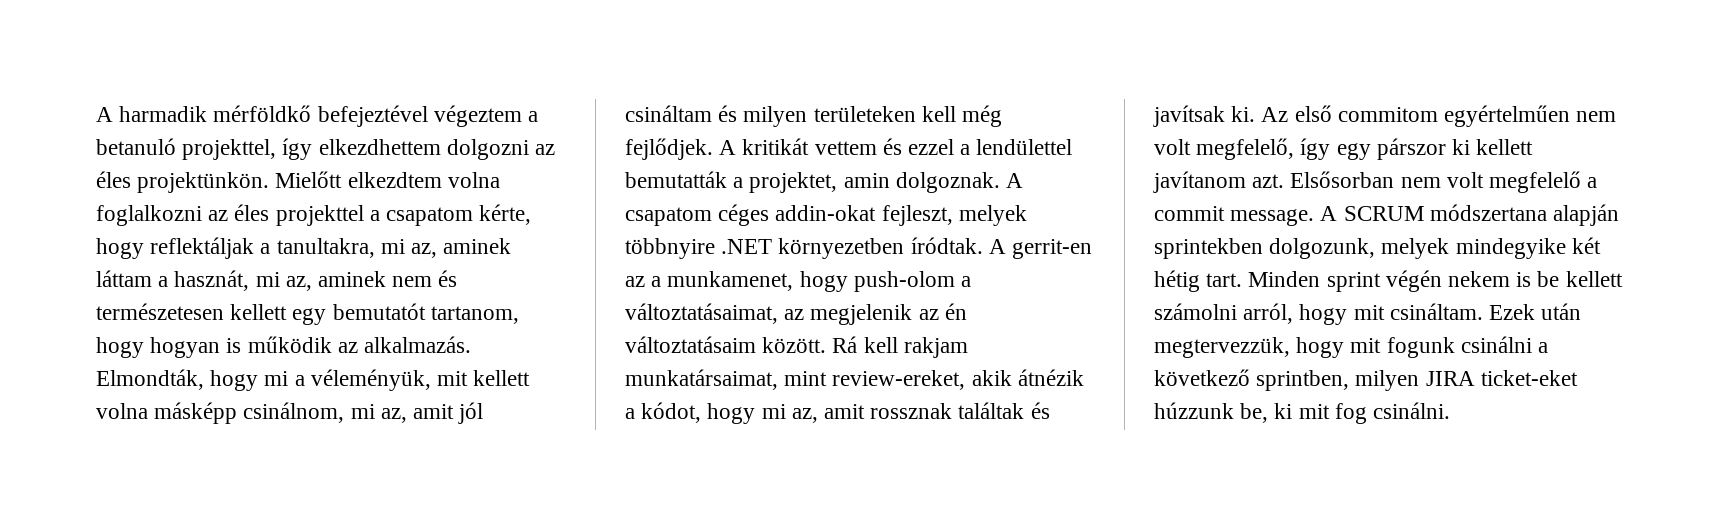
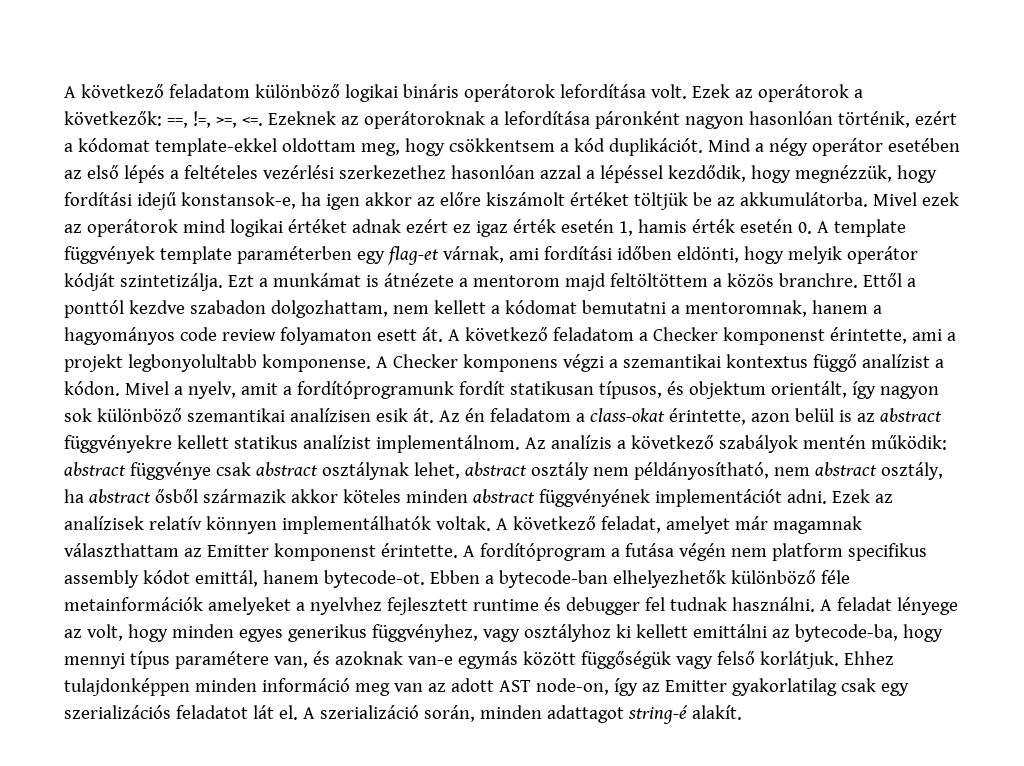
[96,105,539,127] [96,138,556,160] [96,171,500,193] [96,204,532,226] [96,237,512,259] [96,270,458,291] [96,303,519,325] [96,336,472,358] [96,369,531,391] [96,402,484,424] [625,105,1003,127] [625,138,1073,160] [625,171,1024,193] [625,204,1027,226] [625,237,1093,259] [625,271,972,292] [625,303,967,325] [625,336,968,358] [625,369,1084,390] [625,402,1050,424] [1153,105,1617,127] [1154,138,1534,160] [1153,171,1598,193] [1154,204,1620,226] [1154,237,1601,259] [1154,270,1623,292] [1154,303,1582,325] [1154,336,1549,358] [1154,369,1578,391] [1154,402,1451,424] A harmadik mérföldkő befejeztével végeztem a betanuló projekttel, így elkezdhettem dolgozni az éles projektünkön. Mielőtt elkezdtem volna foglalkozni az éles projekttel a csapatom kérte, hogy reflektáljak a tanultakra, mi az, aminek láttam a hasznát, mi az, aminek nem és természetesen kellett egy bemutatót tartanom, hogy hogyan is működik az alkalmazás. Elmondták, hogy mi a véleményük, mit kellett volna másképp csinálnom, mi az, amit jól csináltam és milyen területeken kell még fejlődjek. A kritikát vettem és ezzel a lendülettel bemutatták a projektet, amin dolgoznak. A csapatom céges addin-okat fejleszt, melyek többnyire .NET környezetben íródtak. A gerrit-en az a munkamenet, hogy push-olom a változtatásaimat, az megjelenik az én változtatásaim között. Rá kell rakjam munkatársaimat, mint review-ereket, akik átnézik a kódot, hogy mi az, amit rossznak találtak és javítsak ki. Az első commitom egyértelműen nem volt megfelelő, így egy párszor ki kellett javítanom azt. Elsősorban nem volt megfelelő a commit message. A SCRUM módszertana alapján sprintekben dolgozunk, melyek mindegyike két hétig tart. Minden sprint végén nekem is be kellett számolni arról, hogy mit csináltam. Ezek után megtervezzük, hogy mit fogunk csinálni a következő sprintben, milyen JIRA ticket-eket húzzunk be, ki mit fog csinálni. -> [64,84,863,102] [64,111,957,129] [64,138,960,156] [64,165,937,183] [64,192,959,210] [64,219,906,237] [64,246,918,265] [64,273,916,291] [64,300,882,318] [64,327,956,345] [64,354,944,372] [64,381,939,399] [64,408,942,425] [64,435,947,453] [64,462,943,480] [64,489,893,507] [64,516,862,534] [64,543,927,561] [64,570,850,588] [64,597,958,615] [64,624,943,642] [64,651,894,669] [64,678,909,696] [64,705,742,724] A következő feladatom különböző logikai bináris operátorok lefordítása volt. Ezek az operátorok a következők: ==, !=, >=, <=. Ezeknek az operátoroknak a lefordítása páronként nagyon hasonlóan történik, ezért a kódomat template-ekkel oldottam meg, hogy csökkentsem a kód duplikációt. Mind a négy operátor esetében az első lépés a feltételes vezérlési szerkezethez hasonlóan azzal a lépéssel kezdődik, hogy megnézzük, hogy fordítási idejű konstansok-e, ha igen akkor az előre kiszámolt értéket töltjük be az akkumulátorba. Mivel ezek az operátorok mind logikai értéket adnak ezért ez igaz érték esetén 1, hamis érték esetén 0. A template függvények template paraméterben egy flag-et várnak, ami fordítási időben eldönti, hogy melyik operátor kódját szintetizálja. Ezt a munkámat is átnézete a mentorom majd feltöltöttem a közös branchre. Ettől a ponttól kezdve szabadon dolgozhattam, nem kellett a kódomat bemutatni a mentoromnak, hanem a hagyományos code review folyamaton esett át. A következő feladatom a Checker komponenst érintette, ami a projekt legbonyolultabb komponense. A Checker komponens végzi a szemantikai kontextus függő analízist a kódon. Mivel a nyelv, amit a fordítóprogramunk fordít statikusan típusos, és objektum orientált, így nagyon sok különböző szemantikai analízisen esik át. Az én feladatom a class-okat érintette, azon belül is az abstract függvényekre kellett statikus analízist implementálnom. Az analízis a következő szabályok mentén működik: abstract függvénye csak abstract osztálynak lehet, abstract osztály nem példányosítható, nem abstract osztály, ha abstract ősből származik akkor köteles minden abstract függvényének implementációt adni. Ezek az analízisek relatív könnyen implementálhatók voltak. A következő feladat, amelyet már magamnak választhattam az Emitter komponenst érintette. A fordítóprogram a futása végén nem platform specifikus assembly kódot emittál, hanem bytecode-ot. Ebben a bytecode-ban elhelyezhetők különböző féle metainformációk amelyeket a nyelvhez fejlesztett runtime és debugger fel tudnak használni. A feladat lényege az volt, hogy minden egyes generikus függvényhez, vagy osztályhoz ki kellett emittálni az bytecode-ba, hogy mennyi típus paramétere van, és azoknak van-e egymás között függőségük vagy felső korlátjuk. Ehhez tulajdonképpen minden információ meg van az adott AST node-on, így az Emitter gyakorlatilag csak egy szerializációs feladatot lát el. A szerializáció során, minden adattagot string-é alakít.

